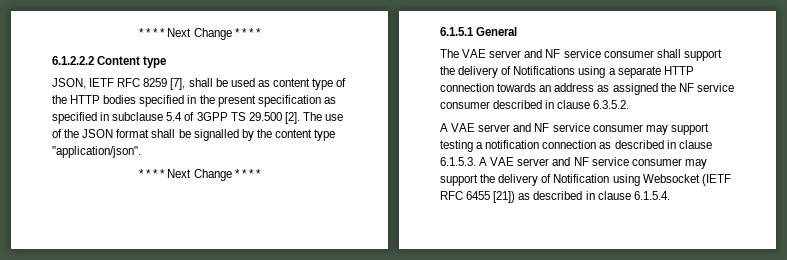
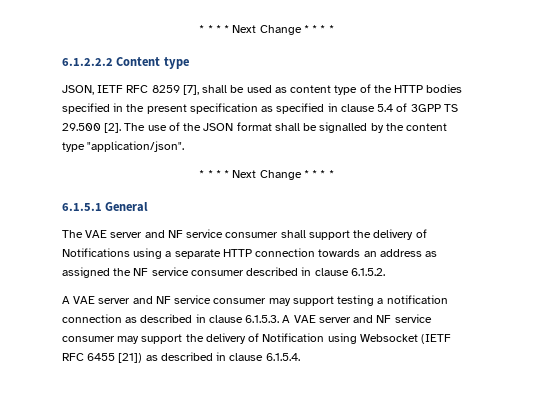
[112,112,164,121] subclause -> [340,104,375,112] clause
[593,100,630,109] 6.3.5.2. -> [350,268,385,276] 6.1.5.2.

